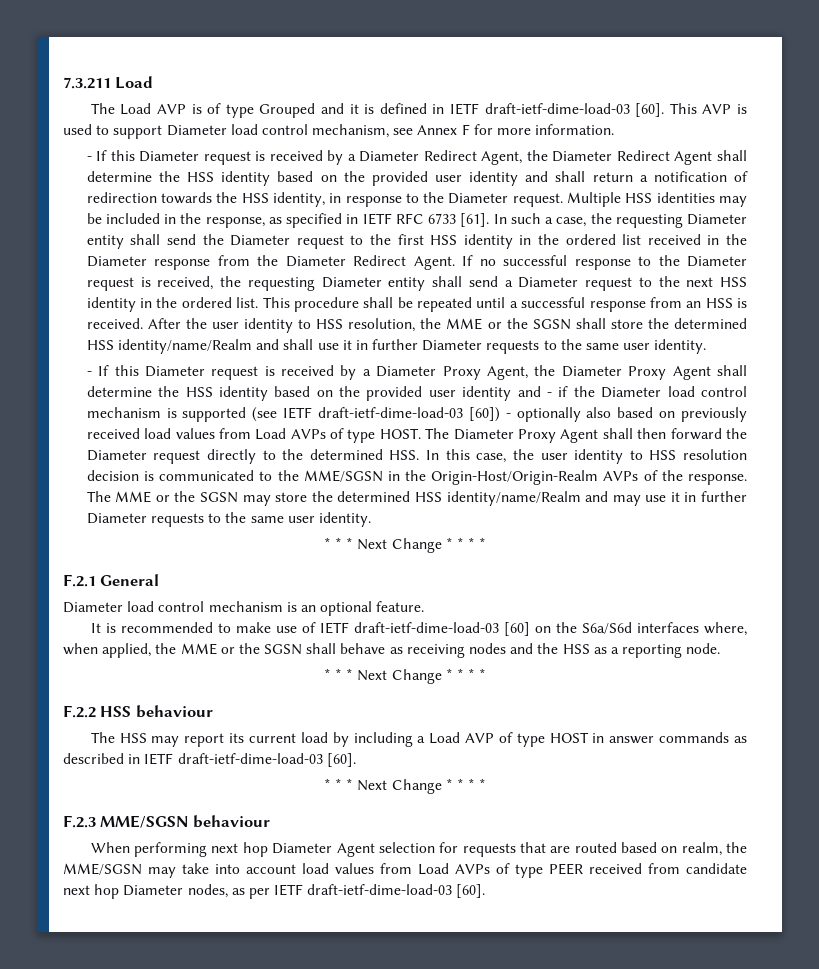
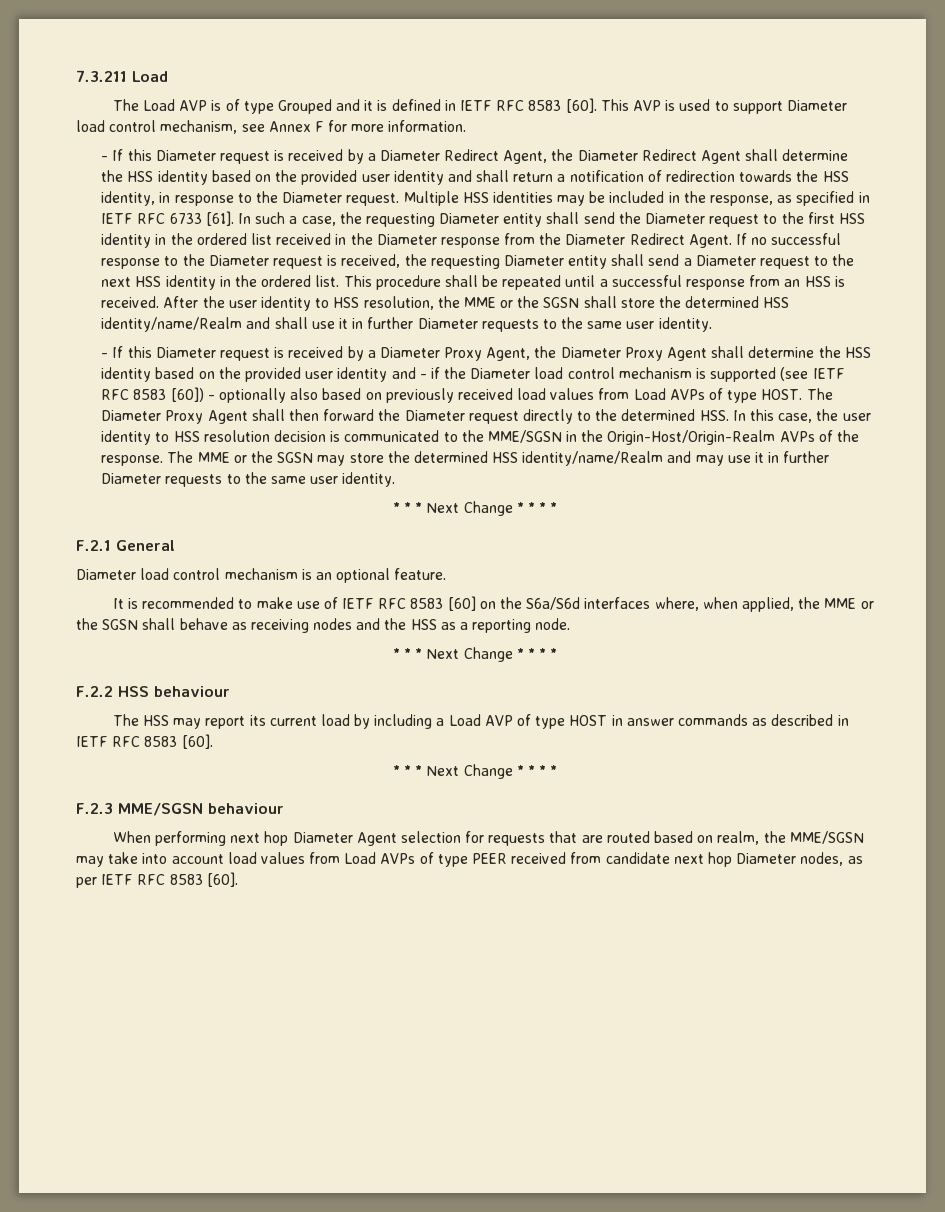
[484,103,630,114] draft-ietf-dime-load-03 -> [496,100,562,111] RFC 8583
[318,407,464,418] draft-ietf-dime-load-03 -> [101,389,167,400] RFC 8583
[353,622,499,633] draft-ietf-dime-load-03 -> [378,598,444,609] RFC 8583
[177,753,323,764] draft-ietf-dime-load-03 -> [112,736,178,747] RFC 8583
[307,884,453,895] draft-ietf-dime-load-03 -> [137,874,203,885] RFC 8583

